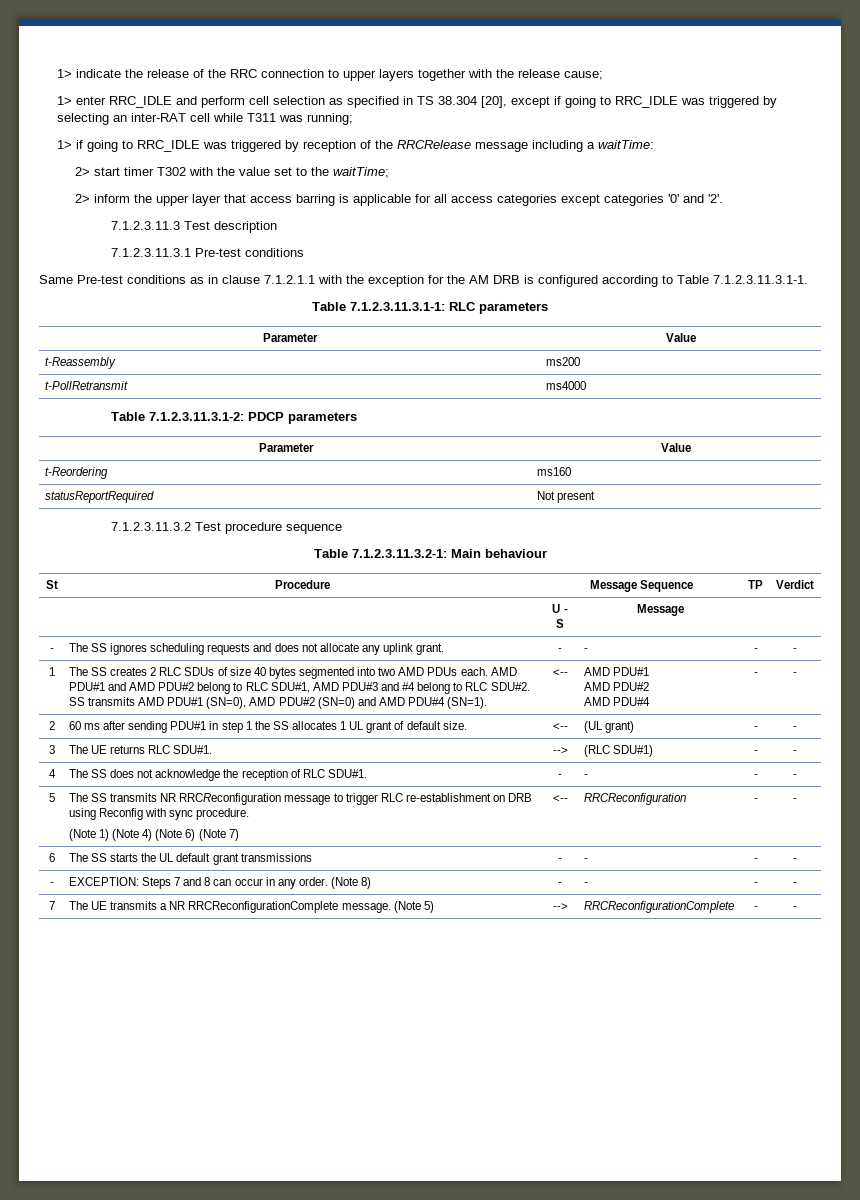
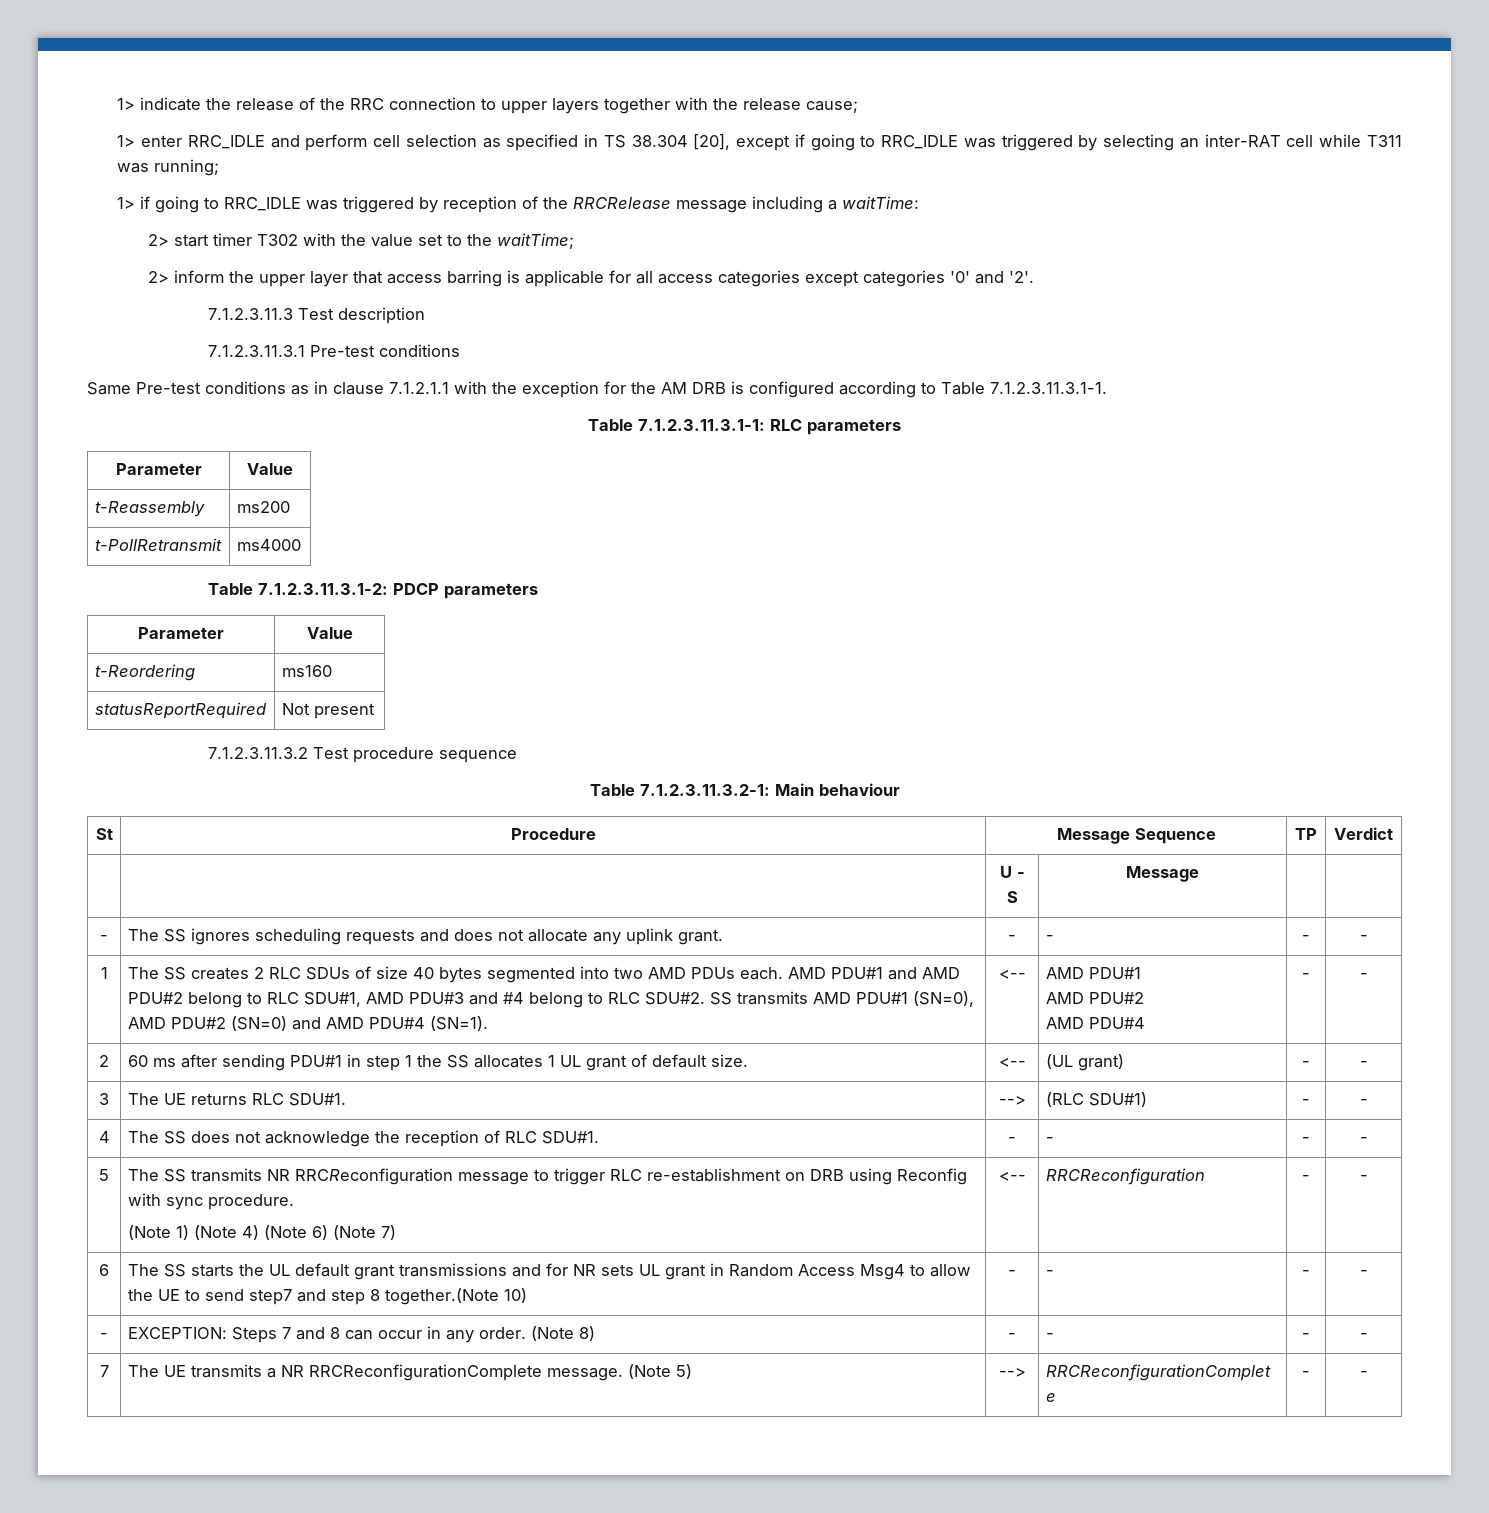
(312, 857) none -> [511,1263,971,1280] [127,1288,527,1305] and for NR sets UL grant in Random Access Msg4 to allow the UE to send step7 and step 8 together.(Note 10)

